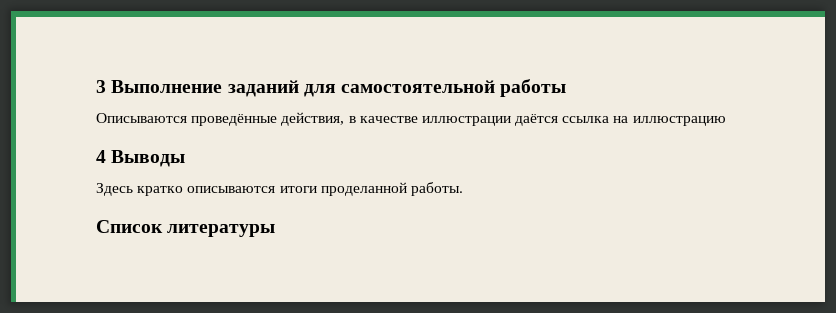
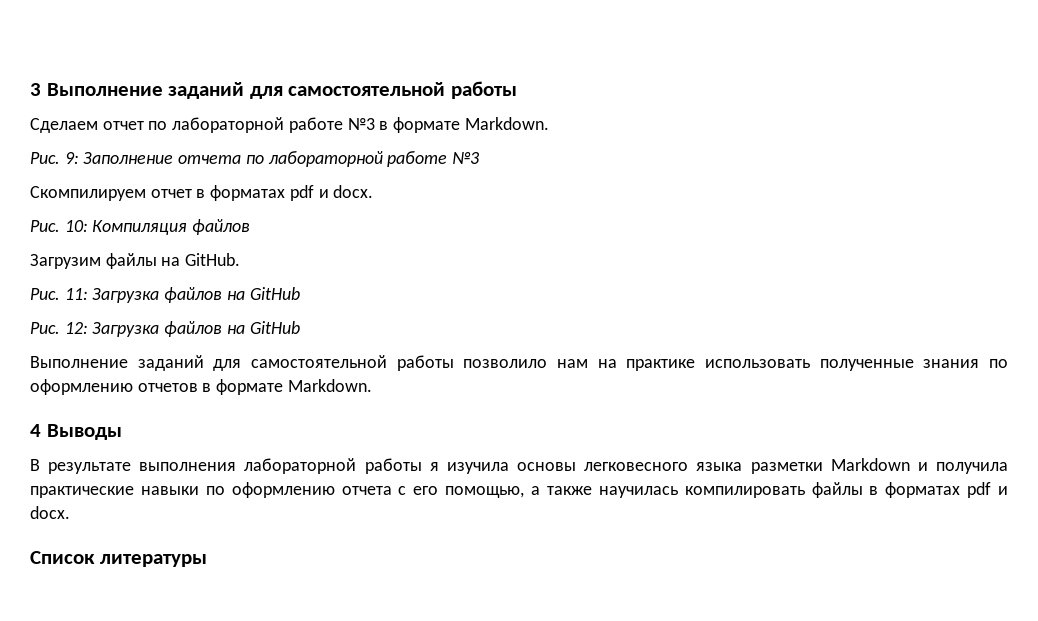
[96,112,726,126] [96,150,186,167] [96,182,463,196] Описываются проведённые действия, в качестве иллюстрации даётся ссылка на иллюстрацию // 4 Выводы // Здесь кратко описываются итоги проделанной работы. -> [30,117,549,133] [30,151,480,167] [30,185,374,201] [30,219,251,235] [30,253,241,269] [30,287,300,303] [30,321,300,337] [30,355,1008,371] [30,379,372,395] [30,424,122,440] [30,458,1009,474] [30,482,1008,498] [30,506,70,519] Сделаем отчет по лабораторной работе №3 в формате Markdown. // Рис. 9: Заполнение отчета по лабораторной работе №3 // Скомпилируем отчет в форматах pdf и docx. // Рис. 10: Компиляция файлов // Загрузим файлы на GitHub. // Рис. 11: Загрузка файлов на GitHub // Рис. 12: Загрузка файлов на GitHub // Выполнение заданий для самостоятельной работы позволило нам на практике использовать полученные знания по оформлению отчетов в формате Markdown. // 4 Выводы // В результате выполнения лабораторной работы я изучила основы легковесного языка разметки Markdown и получила практические навыки по оформлению отчета с его помощью, а также научилась компилировать файлы в форматах pdf и docx.

